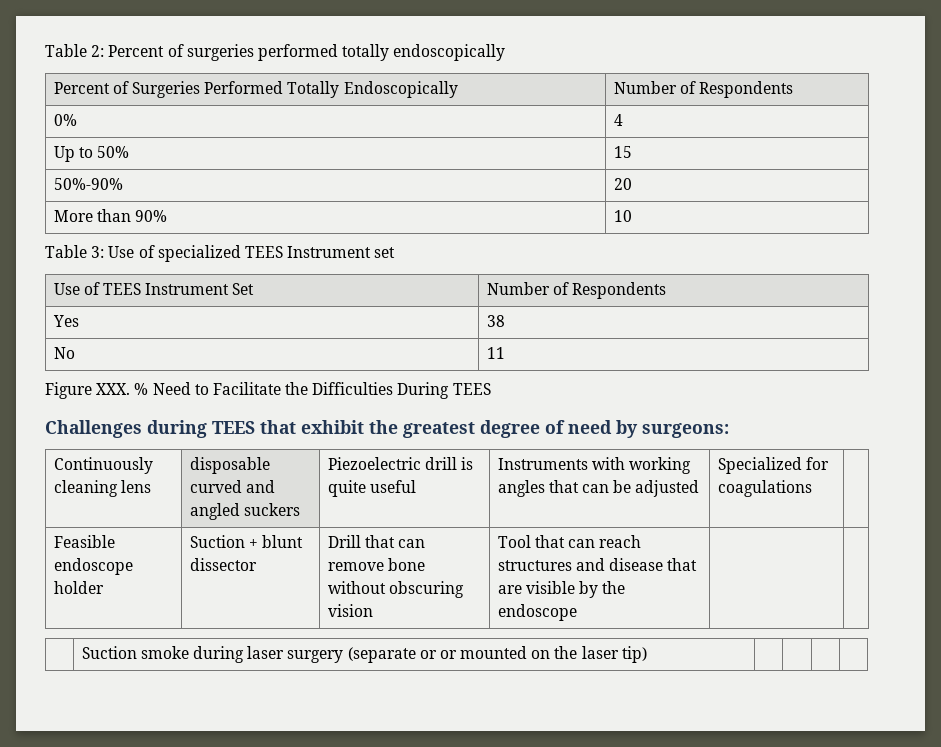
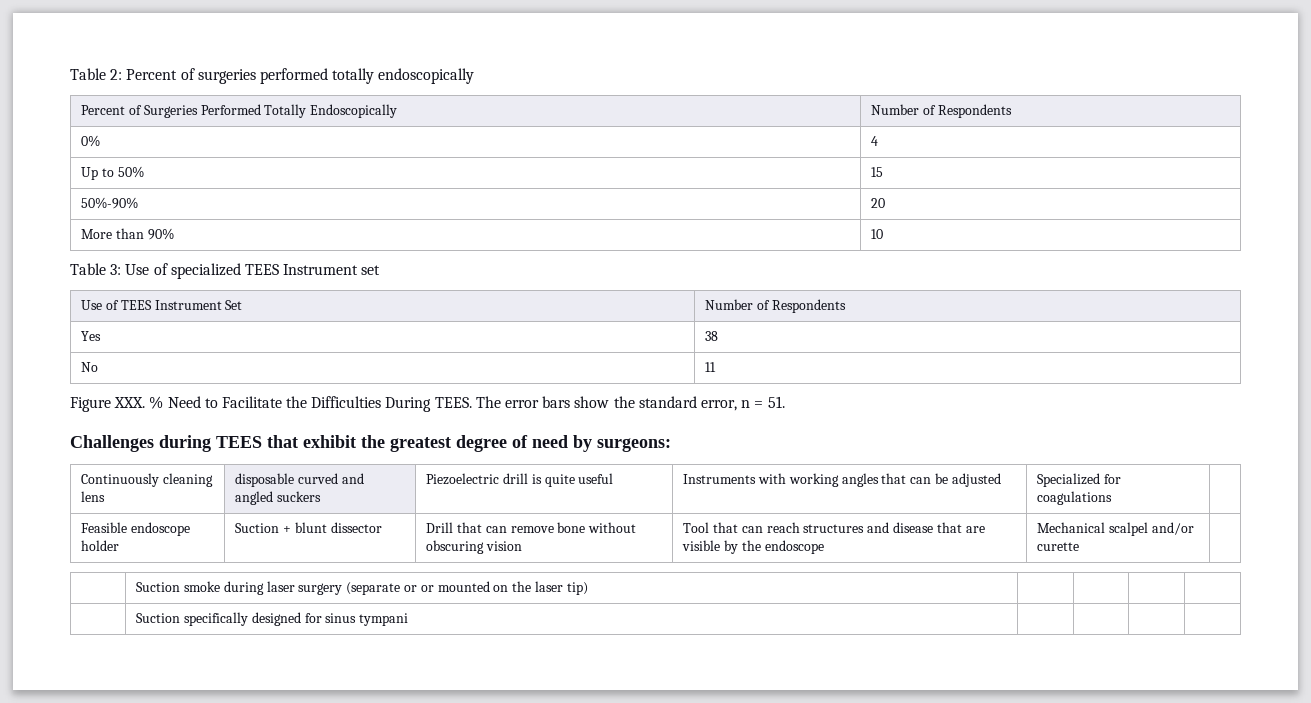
[452,383,491,395] TEES -> [434,396,785,411] TEES. The error bars show the standard error, n = 51.
(577, 612) none -> [1037,522,1194,536] [1037,542,1080,551] Mechanical scalpel and/or curette
(647, 654) none -> [136,612,409,626] // | Suction specifically designed for sinus tympani | | | |

